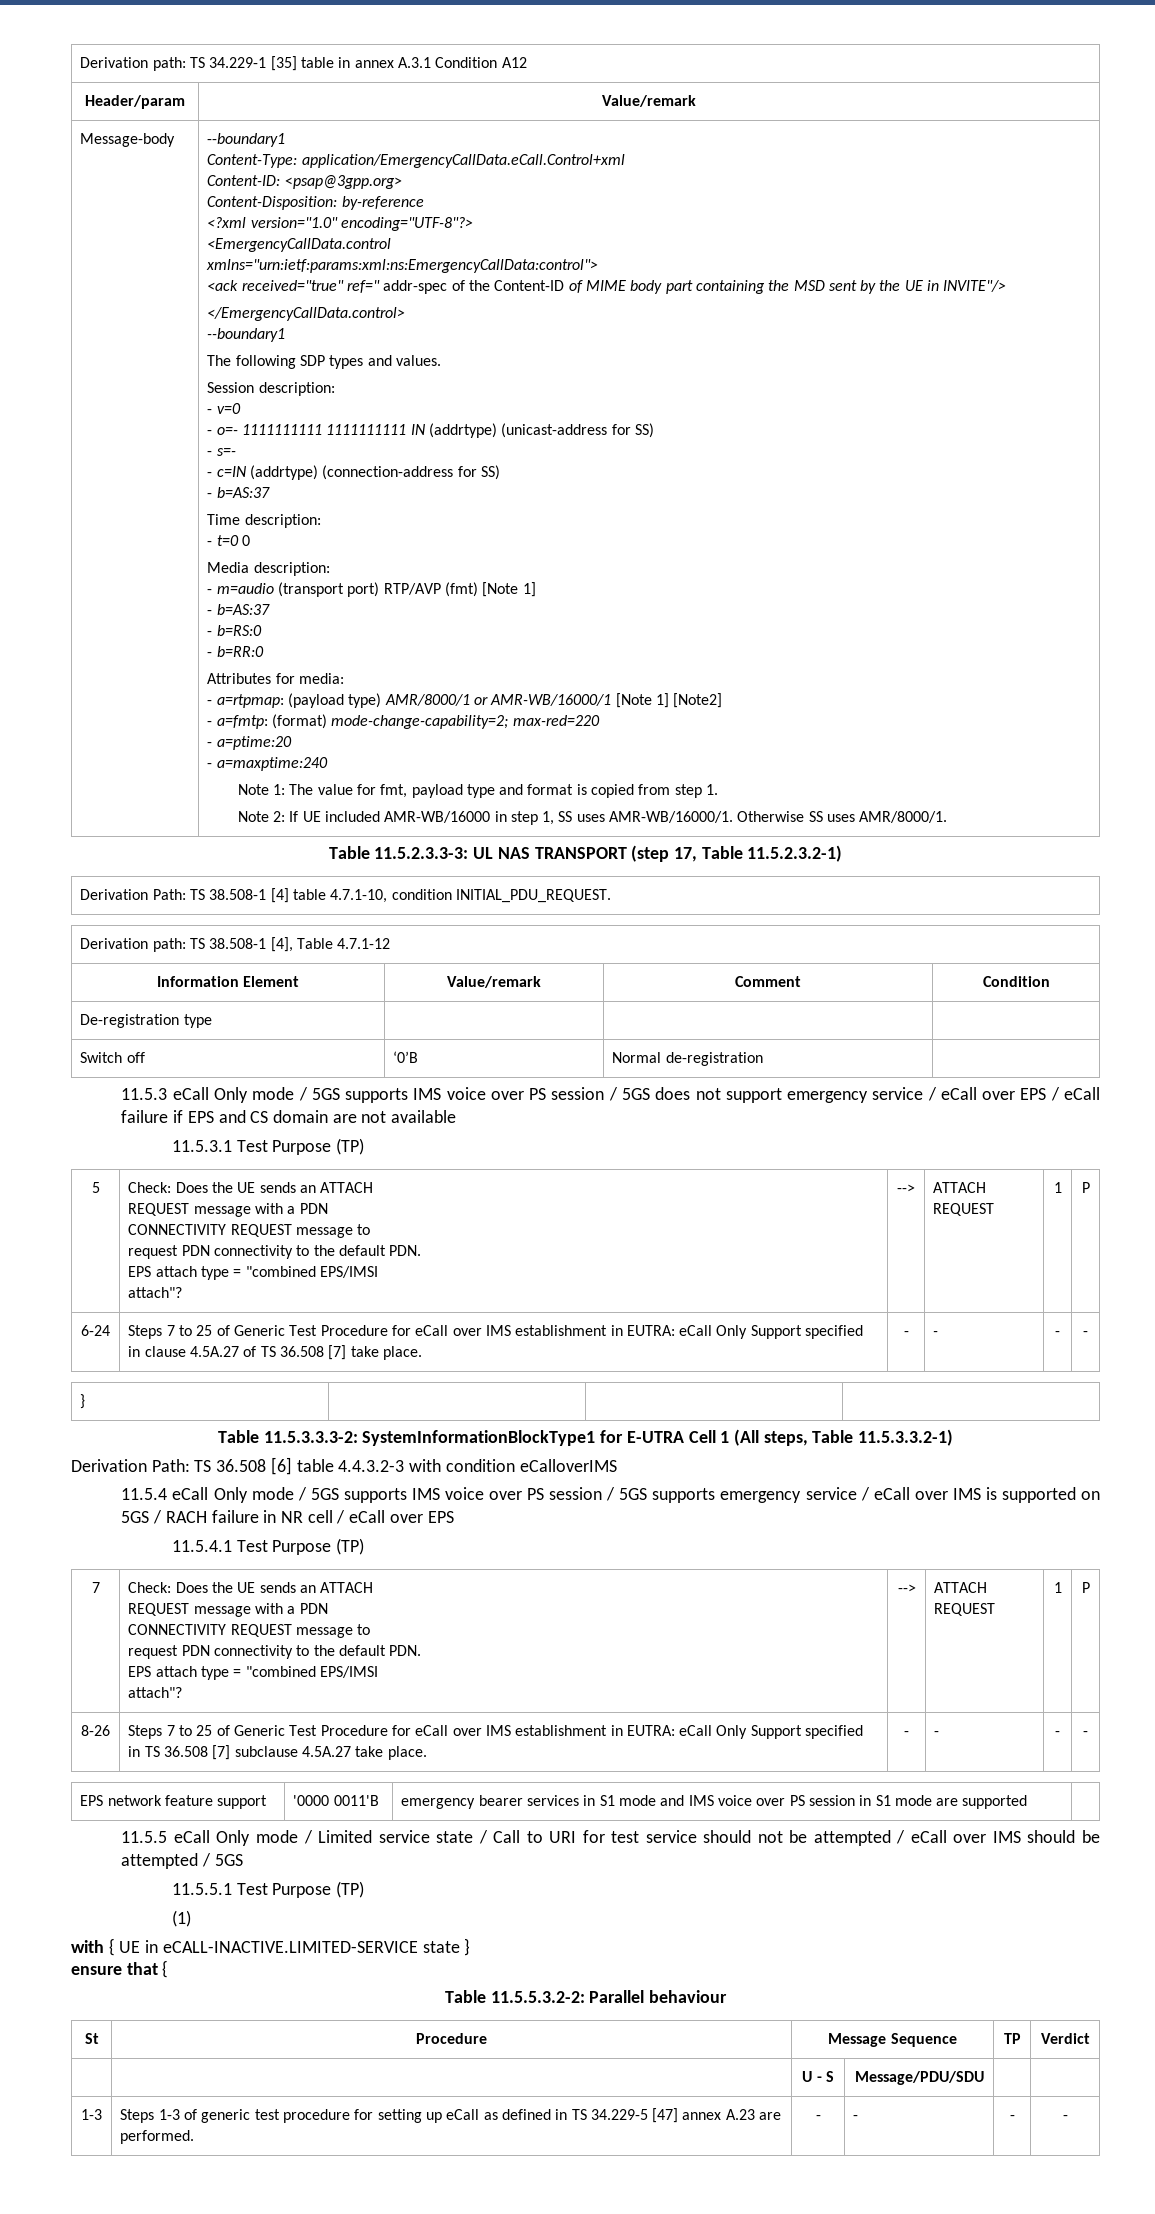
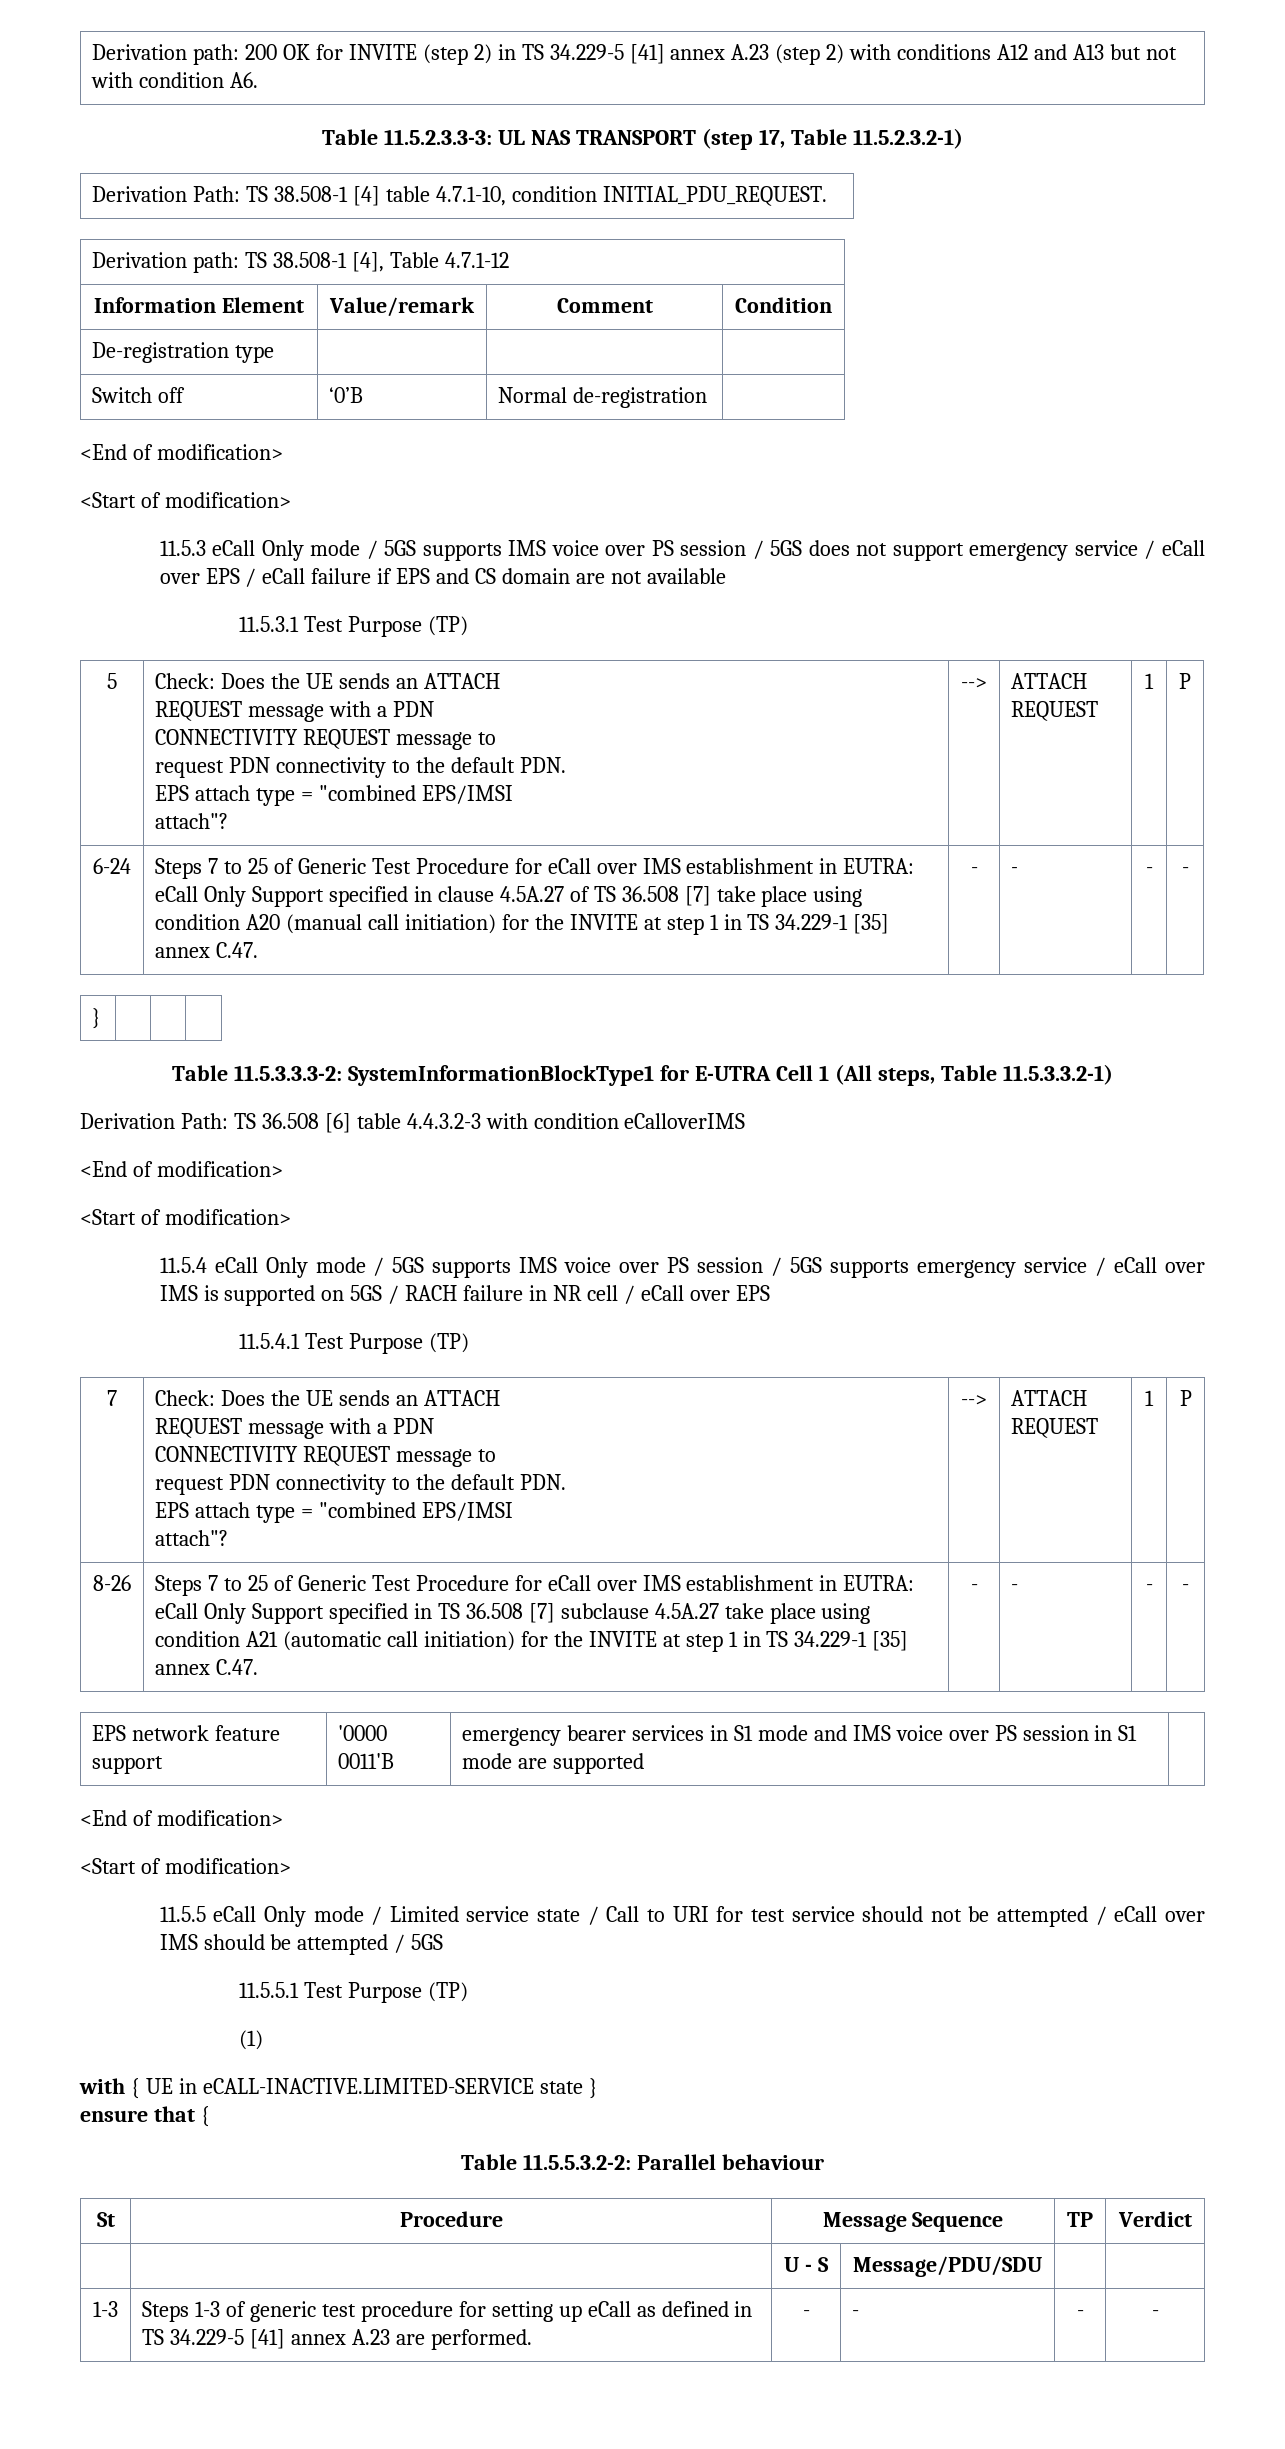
[80,56,527,71] [85,95,185,109] [601,95,696,107] [80,133,176,147] [207,133,286,147] [207,154,625,168] [207,175,402,189] [207,196,424,210] [207,217,473,231] [207,238,392,252] [206,259,599,273] [207,280,1007,294] [207,307,406,321] [207,328,286,342] [207,355,441,369] [207,382,335,396] [207,403,241,414] [207,423,654,438] [207,448,236,456] [207,465,500,480] [207,487,270,498] [207,514,321,528] [207,535,250,546] [207,562,330,576] [207,582,536,597] [207,604,270,615] [207,625,262,636] [207,646,264,657] [207,673,344,684] [207,693,723,708] [207,714,600,729] [207,736,292,750] [207,757,328,771] [237,784,719,798] [237,811,948,825] Derivation path: TS 34.229-1 [35] table in annex A.3.1 Condition A12 // Header/param | Value/remark // Message-body | --boundary1 // Content-Type: application/EmergencyCallData.eCall.Control+xml // Content-ID: <psap@3gpp.org> // Content-Disposition: by-reference // <?xml version="1.0" encoding="UTF-8"?> // <EmergencyCallData.control // xmlns="urn:ietf:params:xml:ns:EmergencyCallData:control"> // <ack received="true" ref=" addr-spec of the Content-ID of MIME body part containing the MSD sent by the UE in INVITE"/> // </EmergencyCallData.control> // --boundary1 // The following SDP types and values. // Session description: // - v=0 // - o=- 1111111111 1111111111 IN (addrtype) (unicast-address for SS) // - s=- // - c=IN (addrtype) (connection-address for SS) // - b=AS:37 // Time description: // - t=0 0 // Media description: // - m=audio (transport port) RTP/AVP (fmt) [Note 1] // - b=AS:37 // - b=RS:0 // - b=RR:0 // Attributes for media: // - a=rtpmap: (payload type) AMR/8000/1 or AMR-WB/16000/1 [Note 1] [Note2] // - a=fmtp: (format) mode-change-capability=2; max-red=220 // - a=ptime:20 // - a=maxptime:240 // Note 1: The value for fmt, payload type and format is copied from step 1. // Note 2: If UE included AMR-WB/16000 in step 1, SS uses AMR-WB/16000/1. Otherwise SS uses AMR/8000/1. -> [92,44,1177,65] [91,72,259,88] Derivation path: 200 OK for INVITE (step 2) in TS 34.229-5 [41] annex A.23 (step 2) with conditions A12 and A13 but not with condition A6.
(763, 1059) none -> [80,444,283,460] [80,492,291,508] // <End of modification> // <Start of modification>
[382,1346,422,1360] place. -> [761,886,863,907] [155,914,890,935] [155,942,259,958] place using condition A20 (manual call initiation) for the INVITE at step 1 in TS 34.229-1 [35] annex C.47.
(617, 1465) none -> [80,1161,283,1177] [80,1209,291,1225] // <End of modification> // <Start of modification>
[387,1746,427,1760] place. -> [769,1603,871,1624] [155,1631,909,1652] [155,1659,259,1675] place using condition A21 (automatic call initiation) for the INVITE at step 1 in TS 34.229-1 [35] annex C.47.
(1028, 1802) none -> [80,1810,283,1826] [80,1858,291,1874] // <End of modification> // <Start of modification>
[652,2108,679,2123] [47] -> [250,2329,286,2349] [41]

